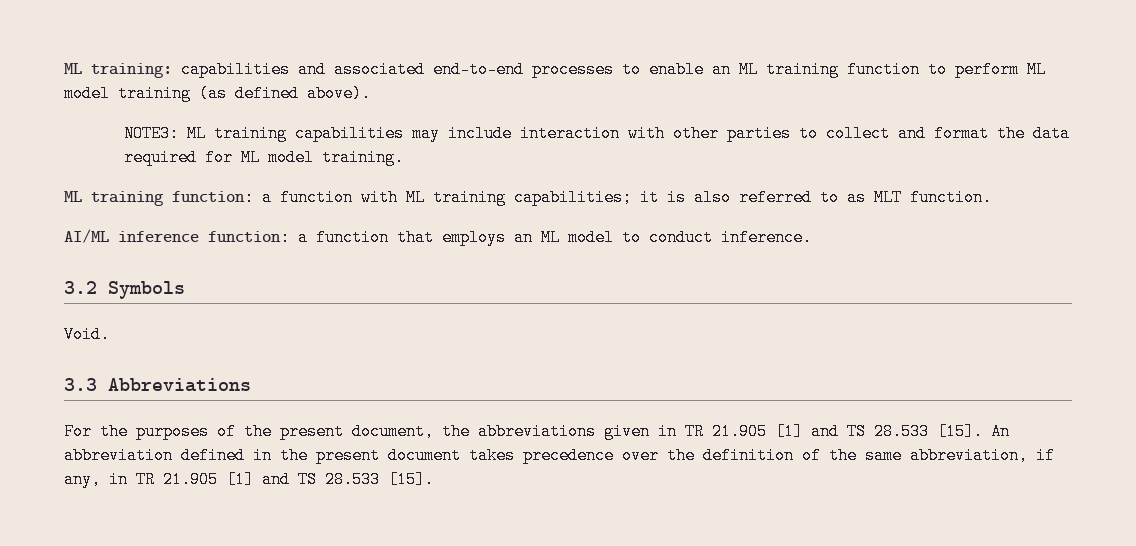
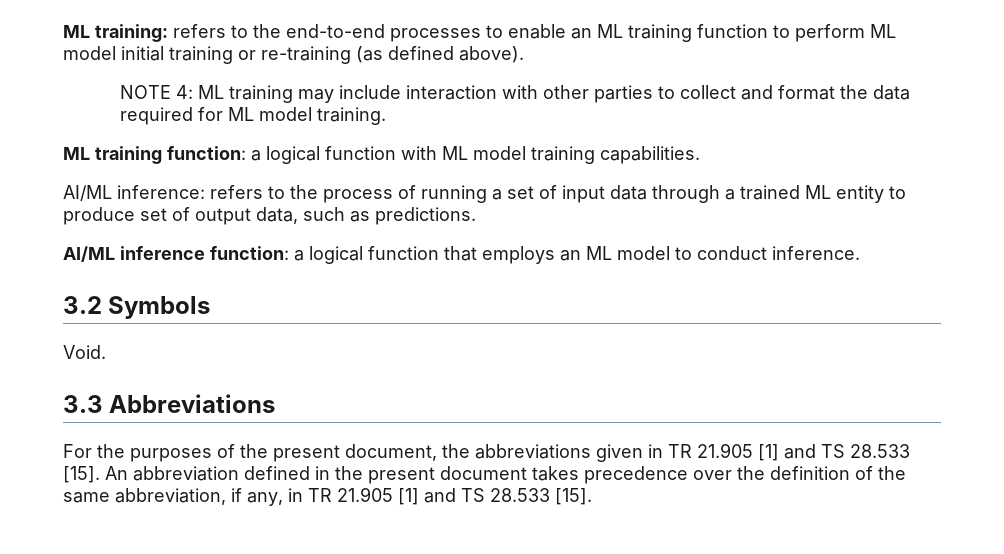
[181,61,425,78] capabilities and associated -> [173,24,281,38] refers to the
[118,85,191,102] training -> [121,46,351,64] initial training or re-training
[123,125,404,142] NOTE3: ML training capabilities -> [120,85,294,103] NOTE 4: ML training
(272, 197) none -> [266,146,320,164] logical
[433,189,992,206] training capabilities; it is also referred to as MLT function. -> [473,146,700,164] [63,185,906,203] [63,207,476,225] model training capabilities. // AI/ML inference: refers to the process of running a set of input data through a trained ML entity to produce set of output data, such as predictions.
(308, 237) none -> [309,246,363,264] logical

